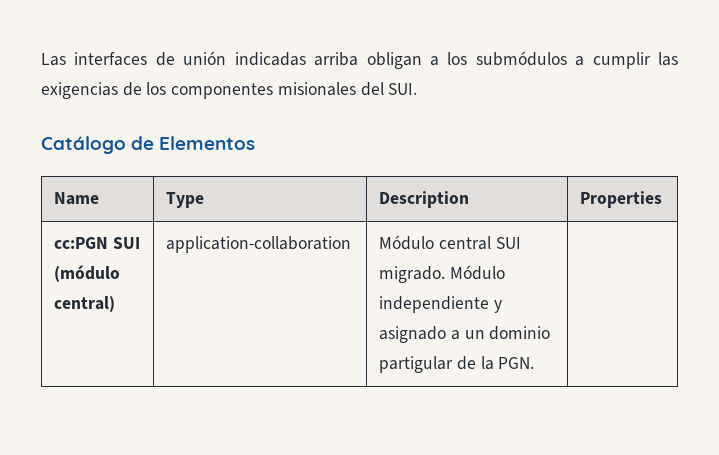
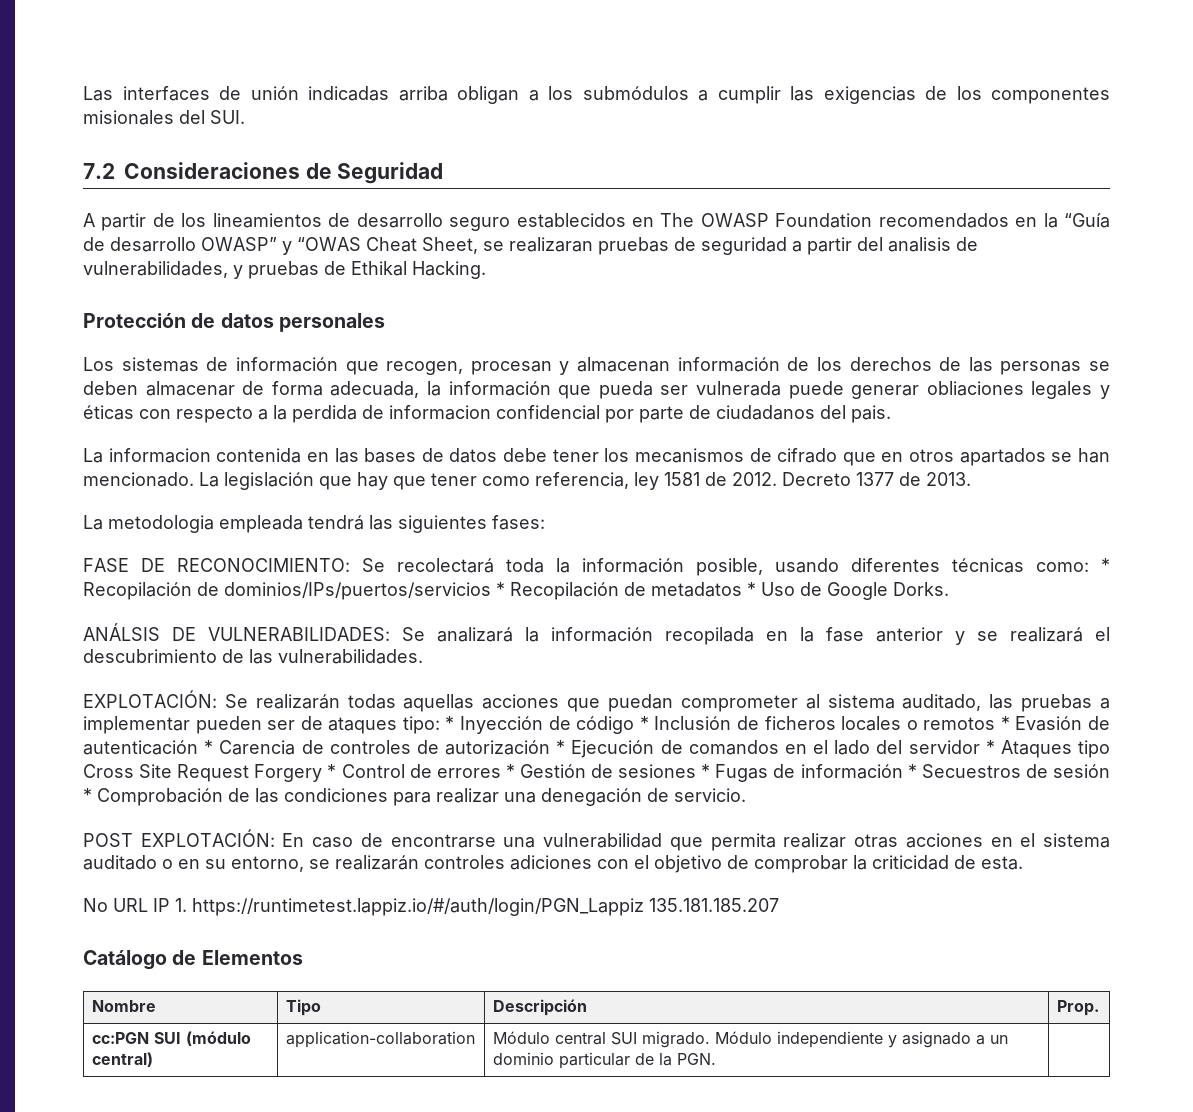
(418, 89) none -> [83,162,444,184] [83,213,1110,231] [83,237,978,255] [83,261,486,279] [83,313,385,332] [83,357,1110,375] [83,381,1111,399] [83,405,891,423] [83,448,1111,466] [83,472,971,490] [83,515,545,533] [83,558,1110,576] [83,582,949,600] [83,623,1110,645] [83,649,423,664] [83,690,1111,712] [83,716,1110,734] [83,740,1110,758] [83,764,1110,782] [83,788,746,806] [83,829,1111,851] [83,855,1023,873] [83,898,779,916] // 7.2 Consideraciones de Seguridad // A partir de los lineamientos de desarrollo seguro establecidos en The OWASP Foundation recomendados en la “Guía de desarrollo OWASP” y “OWAS Cheat Sheet, se realizaran pruebas de seguridad a partir del analisis de vulnerabilidades, y pruebas de Ethikal Hacking. // Protección de datos personales // Los sistemas de información que recogen, procesan y almacenan información de los derechos de las personas se deben almacenar de forma adecuada, la información que pueda ser vulnerada puede generar obliaciones legales y éticas con respecto a la perdida de informacion confidencial por parte de ciudadanos del pais. // La informacion contenida en las bases de datos debe tener los mecanismos de cifrado que en otros apartados se han mencionado. La legislación que hay que tener como referencia, ley 1581 de 2012. Decreto 1377 de 2013. // La metodologia empleada tendrá las siguientes fases: // FASE DE RECONOCIMIENTO: Se recolectará toda la información posible, usando diferentes técnicas como: * Recopilación de dominios/IPs/puertos/servicios * Recopilación de metadatos * Uso de Google Dorks. // ANÁLSIS DE VULNERABILIDADES: Se analizará la información recopilada en la fase anterior y se realizará el descubrimiento de las vulnerabilidades. // EXPLOTACIÓN: Se realizarán todas aquellas acciones que puedan comprometer al sistema auditado, las pruebas a implementar pueden ser de ataques tipo: * Inyección de código * Inclusión de ficheros locales o remotos * Evasión de autenticación * Carencia de controles de autorización * Ejecución de comandos en el lado del servidor * Ataques tipo Cross Site Request Forgery * Control de errores * Gestión de sesiones * Fugas de información * Secuestros de sesión * Comprobación de las condiciones para realizar una denegación de servicio. // POST EXPLOTACIÓN: En caso de encontrarse una vulnerabilidad que permita realizar otras acciones en el sistema auditado o en su entorno, se realizarán controles adiciones con el objetivo de comprobar la criticidad de esta. // No URL IP 1. https://runtimetest.lappiz.io/#/auth/login/PGN_Lappiz 135.181.185.207
[54,192,100,205] [166,192,205,208] [379,191,470,208] [580,191,663,208] Name | Type | Description | Properties -> [91,1000,156,1012] [285,999,321,1016] [492,999,587,1016] [1056,1000,1099,1016] Nombre | Tipo | Descripción | Prop.
[379,356,454,373] partigular -> [558,1052,630,1069] particular

